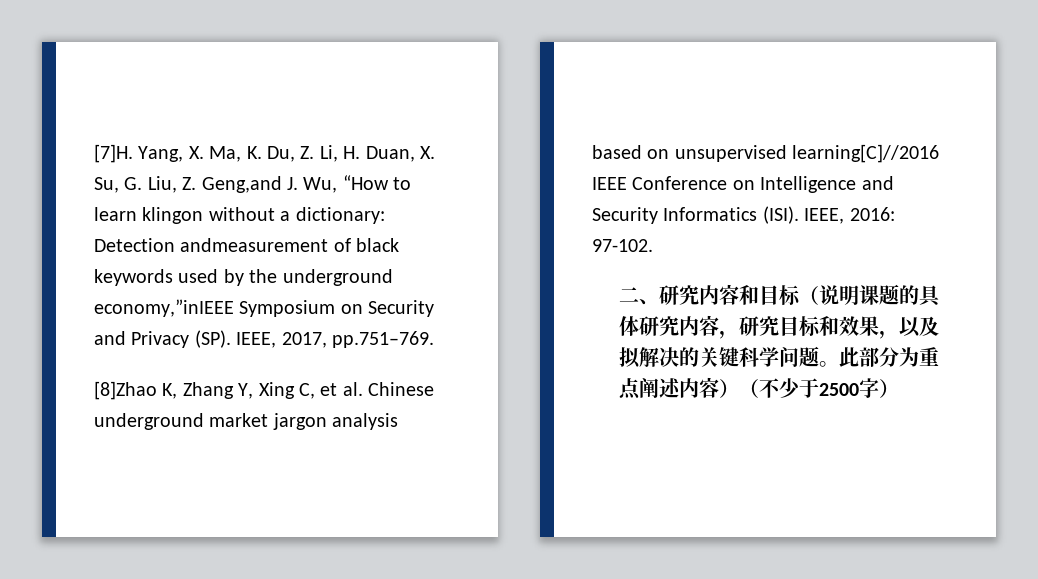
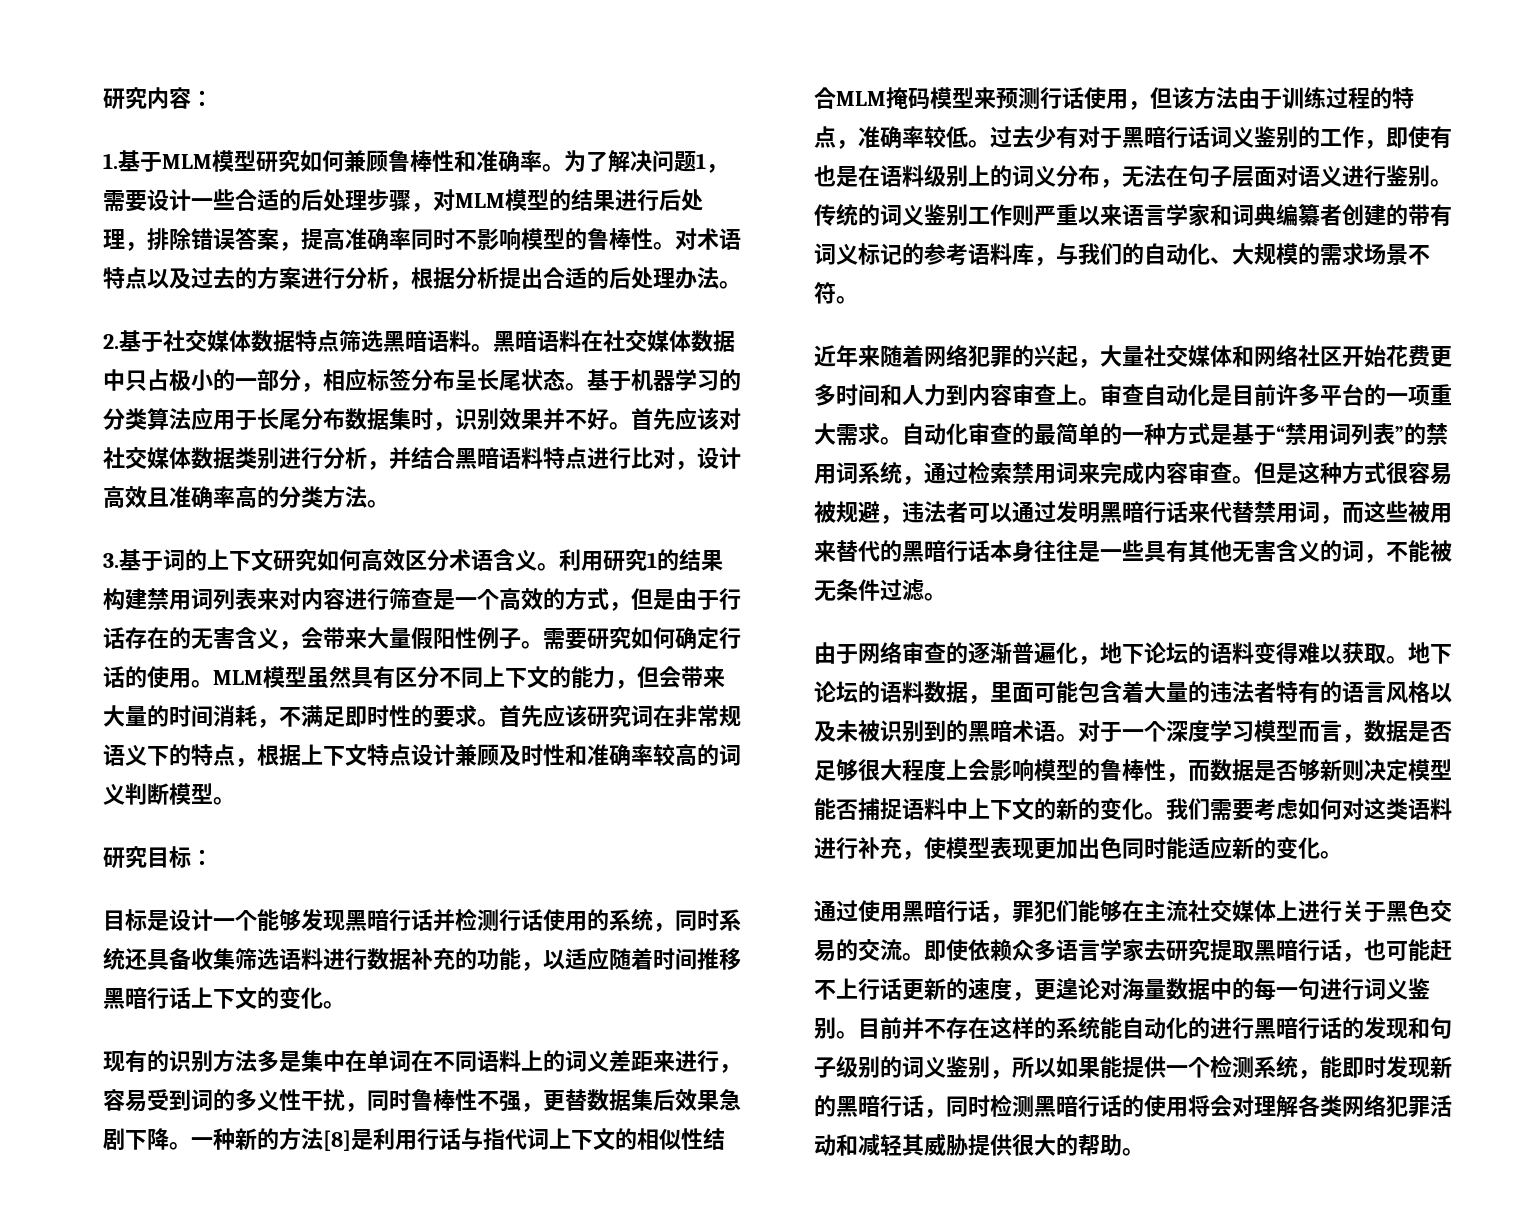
[94,144,435,163] [94,175,412,193] [94,207,385,224] [94,238,400,252] [94,269,393,286] [94,299,435,317] [94,330,434,348] [94,381,435,400] [94,413,399,430] [592,144,940,163] [592,176,894,193] [592,206,895,224] [592,239,653,252] [619,284,943,307] [619,315,940,339] [619,346,940,368] [619,377,900,400] [7]H. Yang, X. Ma, K. Du, Z. Li, H. Duan, X. Su, G. Liu, Z. Geng,and J. Wu, “How to learn klingon without a dictionary: Detection andmeasurement of black keywords used by the underground economy,”inIEEE Symposium on Security and Privacy (SP). IEEE, 2017, pp.751–769. // [8]Zhao K, Zhang Y, Xing C, et al. Chinese underground market jargon analysis based on unsupervised learning[C]//2016 IEEE Conference on Intelligence and Security Informatics (ISI). IEEE, 2016: 97-102. // 二、研究内容和目标（说明课题的具体研究内容，研究目标和效果，以及拟解决的关键科学问题。此部分为重点阐述内容）（不少于2500字） -> [102,87,213,109] [102,150,728,173] [102,189,703,212] [102,227,741,251] [102,267,741,290] [102,330,735,352] [102,368,741,392] [102,407,741,431] [102,447,741,470] [102,485,389,508] [102,548,723,571] [102,587,741,611] [102,627,741,650] [102,665,725,689] [102,704,741,728] [102,744,741,767] [102,783,235,805] [102,846,213,868] [102,908,741,932] [102,947,741,971] [102,986,345,1009] [102,1050,741,1073] [102,1088,741,1112] [102,1128,725,1151] [813,86,1414,110] [813,126,1452,149] [813,165,1452,188] [813,203,1452,226] [813,243,1430,266] [813,282,858,304] [813,344,1452,368] [813,383,1452,406] [813,422,1448,446] [813,461,1452,485] [813,501,1452,524] [813,540,1452,563] [813,579,946,601] [813,641,1452,665] [813,681,1452,704] [813,720,1452,743] [813,759,1452,782] [813,797,1452,821] [813,836,1342,860] [813,900,1452,923] [813,939,1452,962] [813,978,1430,1001] [813,1016,1452,1040] [813,1055,1452,1079] [813,1094,1452,1118] [813,1133,1144,1156] 研究内容： // 1.基于MLM模型研究如何兼顾鲁棒性和准确率。为了解决问题1，需要设计一些合适的后处理步骤，对MLM模型的结果进行后处理，排除错误答案，提高准确率同时不影响模型的鲁棒性。对术语特点以及过去的方案进行分析，根据分析提出合适的后处理办法。 // 2.基于社交媒体数据特点筛选黑暗语料。黑暗语料在社交媒体数据中只占极小的一部分，相应标签分布呈长尾状态。基于机器学习的分类算法应用于长尾分布数据集时，识别效果并不好。首先应该对社交媒体数据类别进行分析，并结合黑暗语料特点进行比对，设计高效且准确率高的分类方法。 // 3.基于词的上下文研究如何高效区分术语含义。利用研究1的结果构建禁用词列表来对内容进行筛查是一个高效的方式，但是由于行话存在的无害含义，会带来大量假阳性例子。需要研究如何确定行话的使用。MLM模型虽然具有区分不同上下文的能力，但会带来大量的时间消耗，不满足即时性的要求。首先应该研究词在非常规语义下的特点，根据上下文特点设计兼顾及时性和准确率较高的词义判断模型。 // 研究目标： // 目标是设计一个能够发现黑暗行话并检测行话使用的系统，同时系统还具备收集筛选语料进行数据补充的功能，以适应随着时间推移黑暗行话上下文的变化。 // 现有的识别方法多是集中在单词在不同语料上的词义差距来进行，容易受到词的多义性干扰，同时鲁棒性不强，更替数据集后效果急剧下降。一种新的方法[8]是利用行话与指代词上下文的相似性结合MLM掩码模型来预测行话使用，但该方法由于训练过程的特点，准确率较低。过去少有对于黑暗行话词义鉴别的工作，即使有也是在语料级别上的词义分布，无法在句子层面对语义进行鉴别。传统的词义鉴别工作则严重以来语言学家和词典编纂者创建的带有词义标记的参考语料库，与我们的自动化、大规模的需求场景不符。 // 近年来随着网络犯罪的兴起，大量社交媒体和网络社区开始花费更多时间和人力到内容审查上。审查自动化是目前许多平台的一项重大需求。自动化审查的最简单的一种方式是基于“禁用词列表”的禁用词系统，通过检索禁用词来完成内容审查。但是这种方式很容易被规避，违法者可以通过发明黑暗行话来代替禁用词，而这些被用来替代的黑暗行话本身往往是一些具有其他无害含义的词，不能被无条件过滤。 // 由于网络审查的逐渐普遍化，地下论坛的语料变得难以获取。地下论坛的语料数据，里面可能包含着大量的违法者特有的语言风格以及未被识别到的黑暗术语。对于一个深度学习模型而言，数据是否足够很大程度上会影响模型的鲁棒性，而数据是否够新则决定模型能否捕捉语料中上下文的新的变化。我们需要考虑如何对这类语料进行补充，使模型表现更加出色同时能适应新的变化。 // 通过使用黑暗行话，罪犯们能够在主流社交媒体上进行关于黑色交易的交流。即使依赖众多语言学家去研究提取黑暗行话，也可能赶不上行话更新的速度，更遑论对海量数据中的每一句进行词义鉴别。目前并不存在这样的系统能自动化的进行黑暗行话的发现和句子级别的词义鉴别，所以如果能提供一个检测系统，能即时发现新的黑暗行话，同时检测黑暗行话的使用将会对理解各类网络犯罪活动和减轻其威胁提供很大的帮助。

